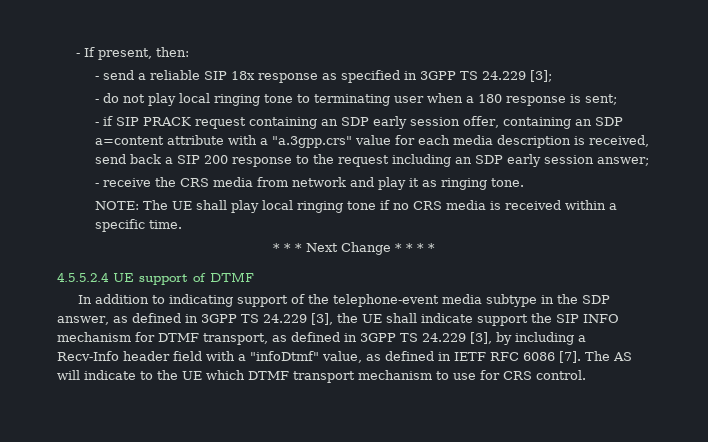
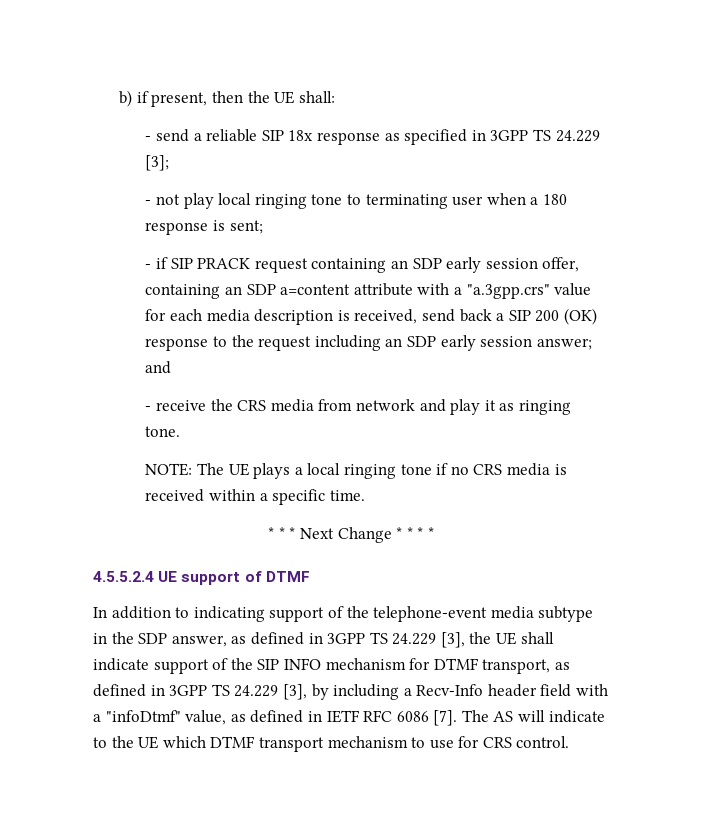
[75,47,189,60] - If present, then: -> [119,90,335,107] b) if present, then the UE shall:
[102,93,119,103] do -> (152, 202) none
(228, 159) none -> [563,308,597,325] (OK)
(649, 161) none -> [145,361,172,374] and
[195,200,259,213] shall play -> [253,463,303,479] plays a
(528, 320) none -> [212,658,229,670] of

